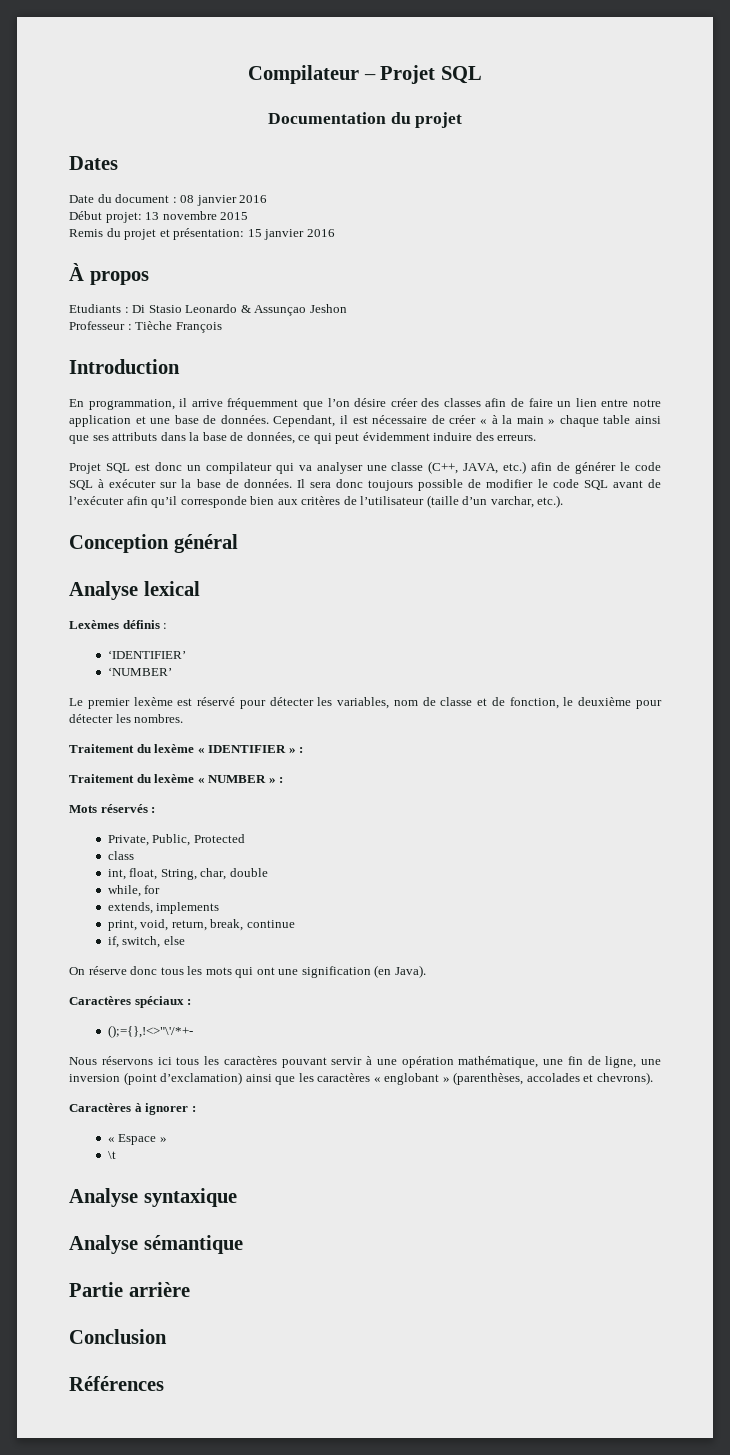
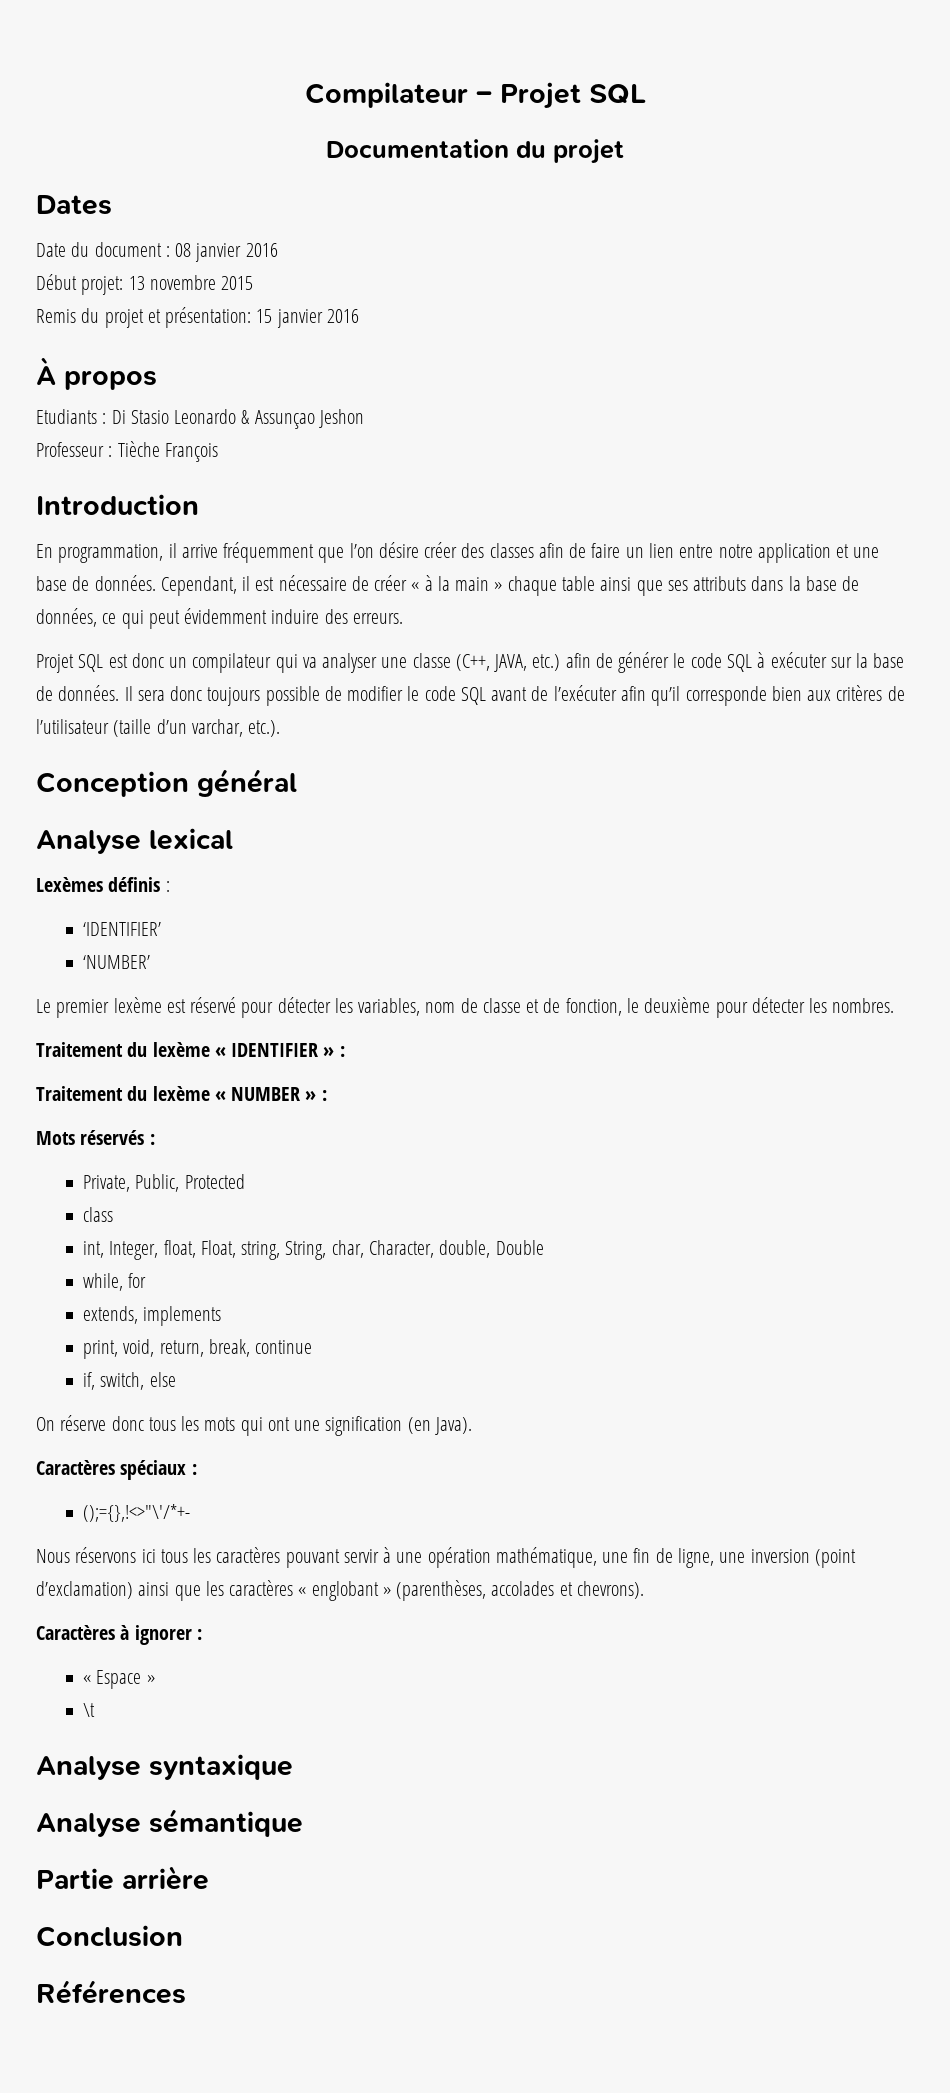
[129,868,268,880] float, String, char, double -> [109,1240,544,1260] Integer, float, Float, string, String, char, Character, double, Double

